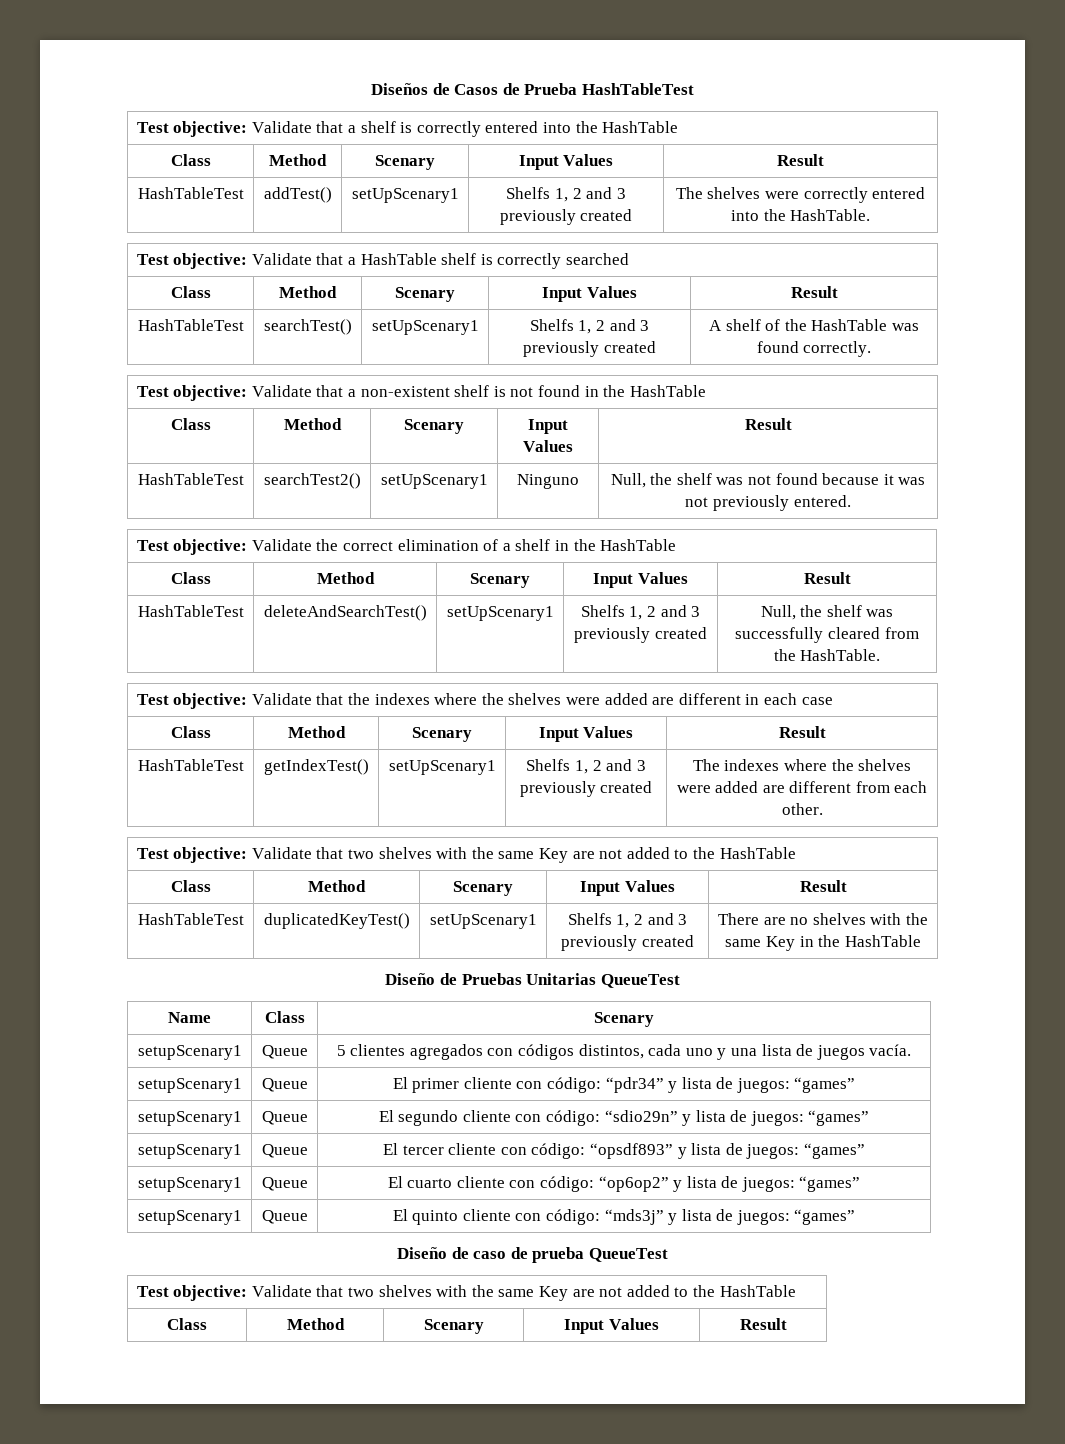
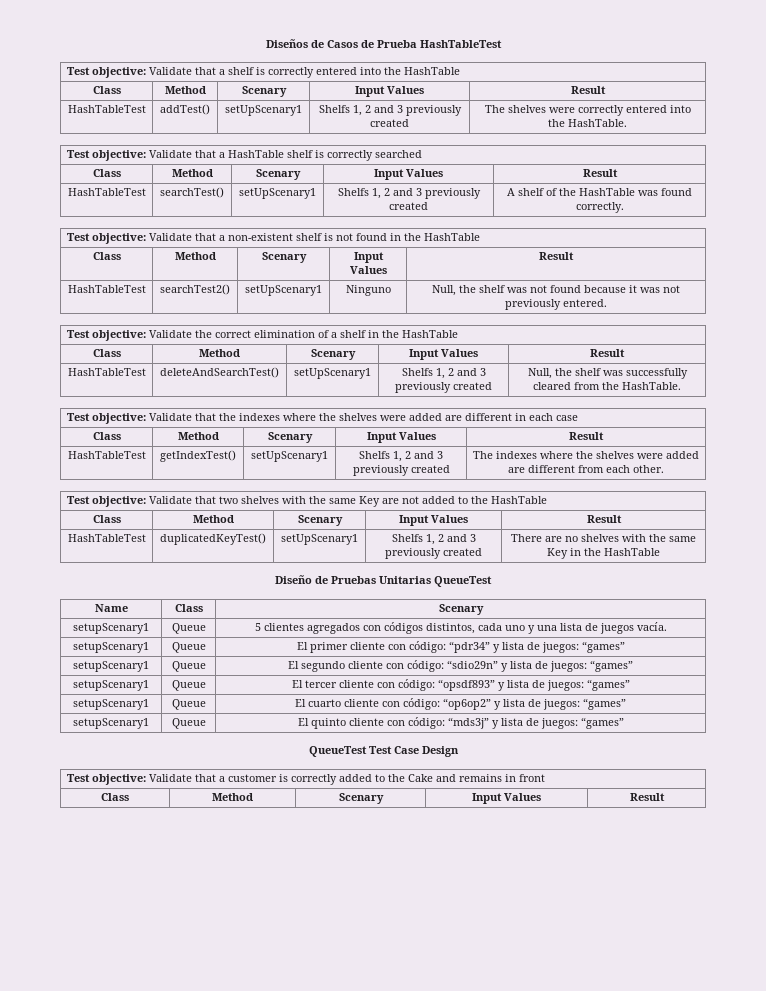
[397,1247,668,1263] [136,1285,796,1301] Diseño de caso de prueba QueueTest // Test objective: Validate that two shelves with the same Key are not added to the HashTable -> [308,746,459,757] [66,774,545,785] QueueTest Test Case Design // Test objective: Validate that a customer is correctly added to the Cake and remains in front

